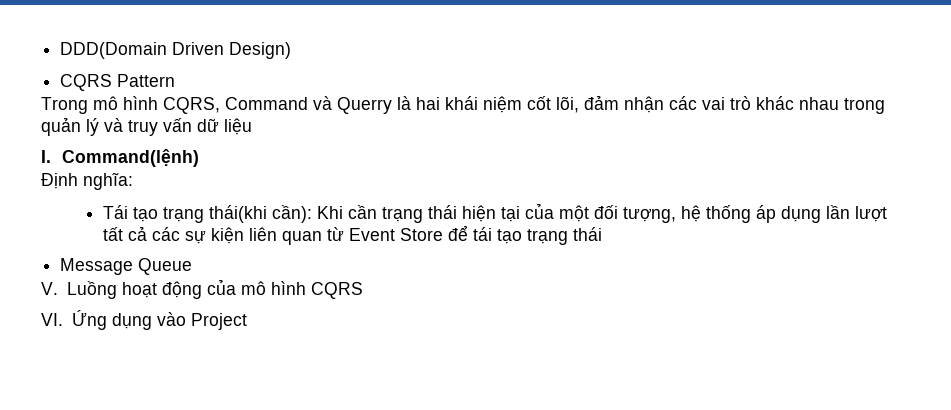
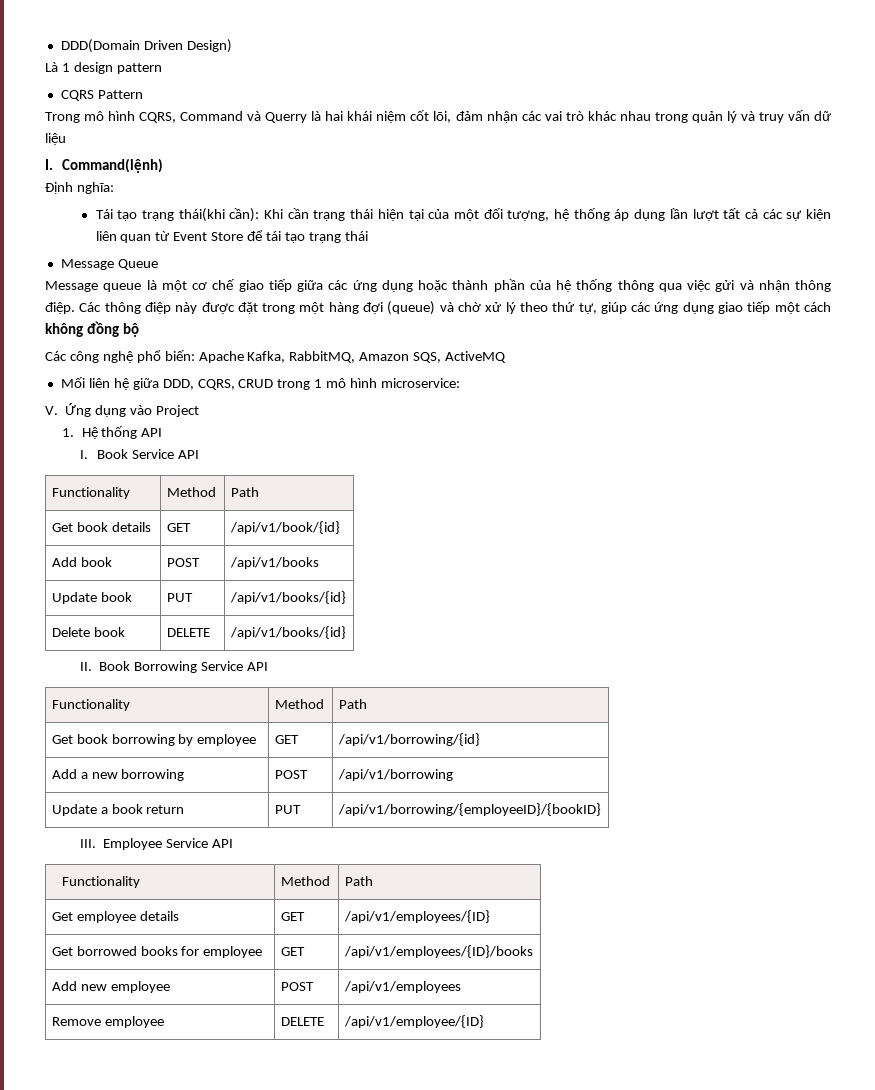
(292, 50) none -> [45,62,162,74] // Là 1 design pattern
[41,279,363,299] [41,310,247,330] V. Luồng hoạt động của mô hình CQRS // VI. Ứng dụng vào Project -> [45,279,831,292] [45,301,831,315] [45,321,139,337] [45,350,507,363] [60,377,461,390] [45,403,199,417] [62,426,163,439] [79,449,199,459] [51,487,130,499] [166,487,216,497] [230,487,259,497] [51,522,151,532] [166,523,191,532] [229,521,340,534] [51,557,112,567] [166,558,200,567] [229,557,319,569] [51,592,132,604] [166,593,193,602] [229,591,346,604] [51,627,125,637] [166,628,210,637] [229,626,346,639] [79,661,268,673] [51,699,130,711] [274,699,324,709] [338,699,367,709] [51,734,257,746] [274,735,299,744] [337,733,480,746] [51,769,185,781] [274,770,308,779] [337,769,453,781] [51,804,185,816] [274,805,301,814] [337,803,601,816] [79,838,233,850] [62,876,141,888] [280,876,330,886] [344,876,373,886] [51,911,179,923] [280,912,305,921] [343,910,490,923] [51,946,263,958] [280,947,305,956] [343,945,533,958] [51,981,170,993] [280,982,314,991] [343,981,461,993] [51,1016,164,1028] [280,1017,324,1026] [343,1015,484,1028] Message queue là một cơ chế giao tiếp giữa các ứng dụng hoặc thành phần của hệ thống thông qua việc gửi và nhận thông điệp. Các thông điệp này được đặt trong một hàng đợi (queue) và chờ xử lý theo thứ tự, giúp các ứng dụng giao tiếp một cách không đồng bộ // Các công nghệ phổ biến: Apache Kafka, RabbitMQ, Amazon SQS, ActiveMQ // Mối liên hệ giữa DDD, CQRS, CRUD trong 1 mô hình microservice: // V. Ứng dụng vào Project // 1. Hệ thống API // I. Book Service API // Functionality | Method | Path // Get book details | GET | /api/v1/book/{id} // Add book | POST | /api/v1/books // Update book | PUT | /api/v1/books/{id} // Delete book | DELETE | /api/v1/books/{id} // II. Book Borrowing Service API // Functionality | Method | Path // Get book borrowing by employee | GET | /api/v1/borrowing/{id} // Add a new borrowing | POST | /api/v1/borrowing // Update a book return | PUT | /api/v1/borrowing/{employeeID}/{bookID} // III. Employee Service API // Functionality | Method | Path // Get employee details | GET | /api/v1/employees/{ID} // Get borrowed books for employee | GET | /api/v1/employees/{ID}/books // Add new employee | POST | /api/v1/employees // Remove employee | DELETE | /api/v1/employee/{ID}

